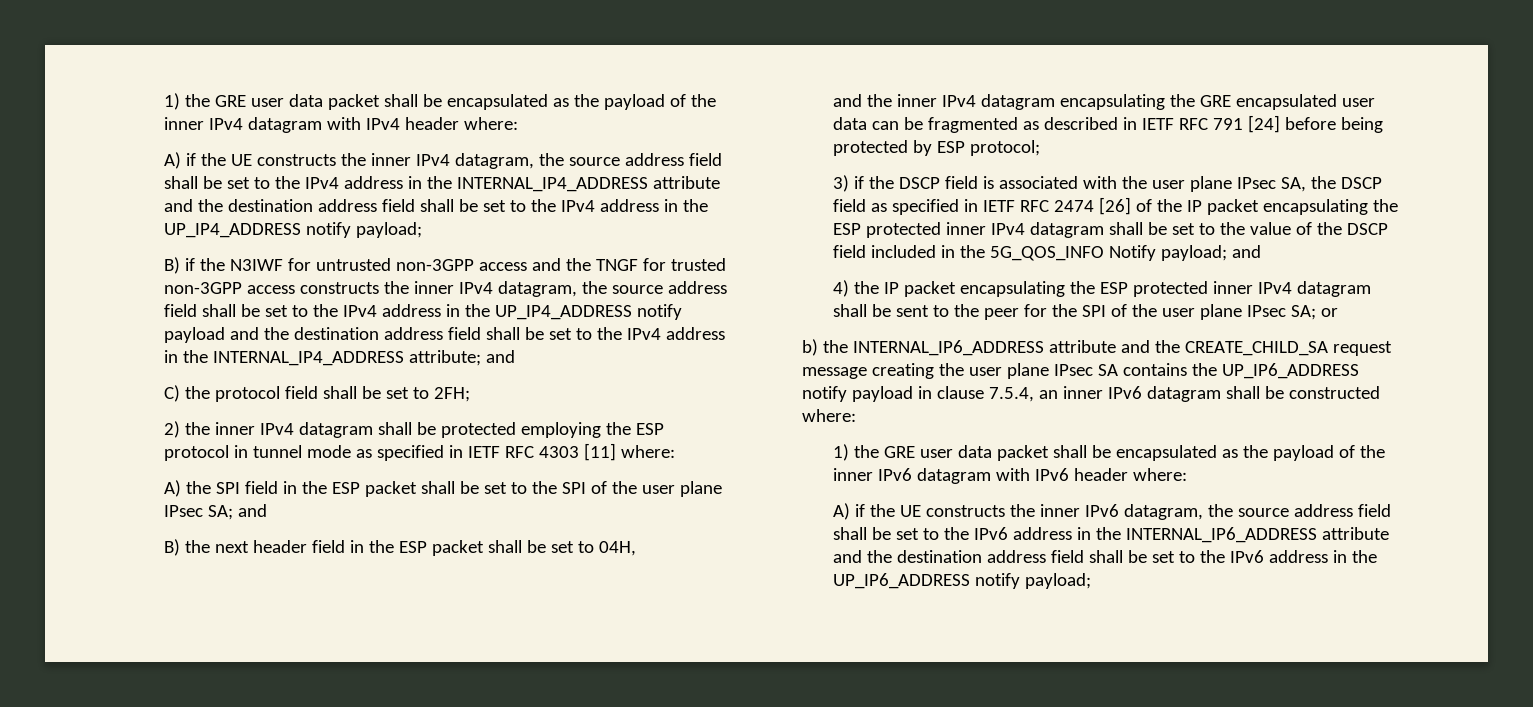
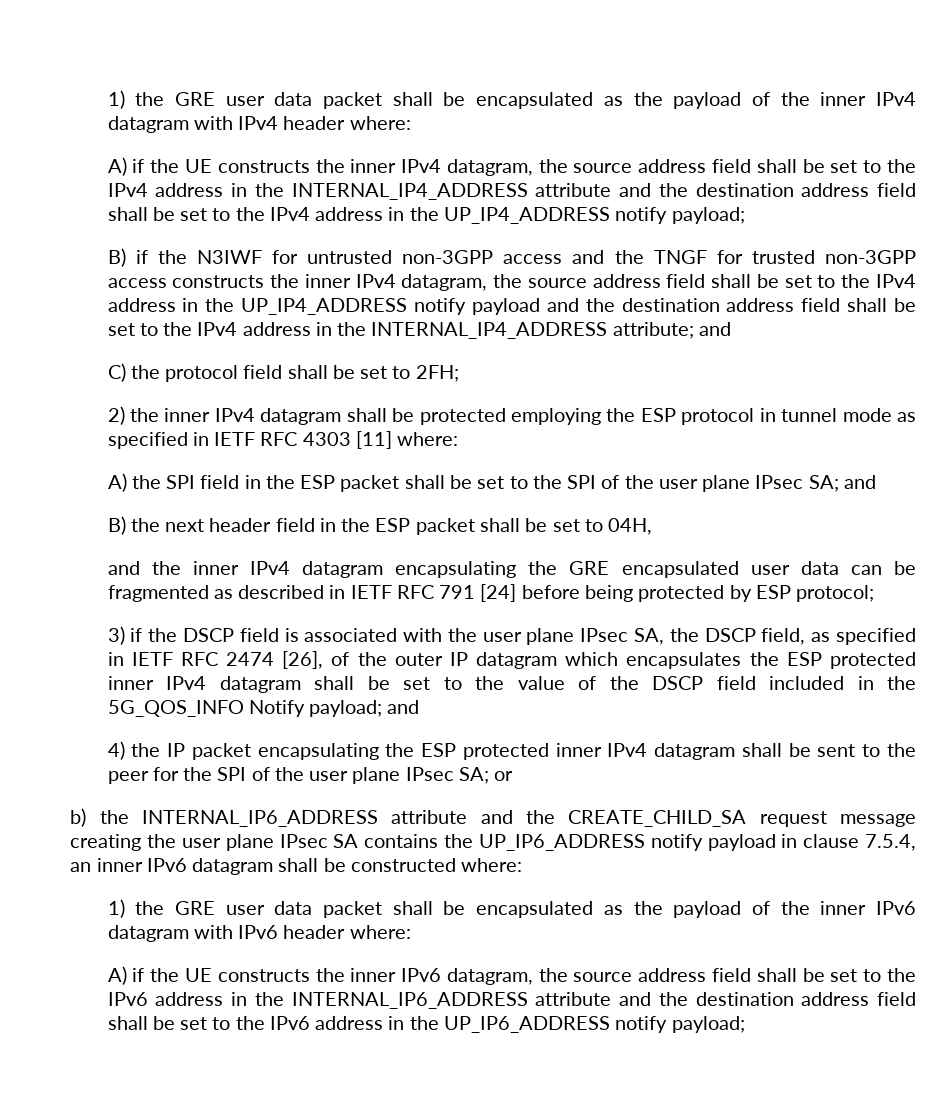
[833,199,867,212] field -> [761,628,806,645] field,
[1099,197,1368,215] [26] of the IP packet encapsulating -> [282,651,742,669] [26], of the outer IP datagram which encapsulates

